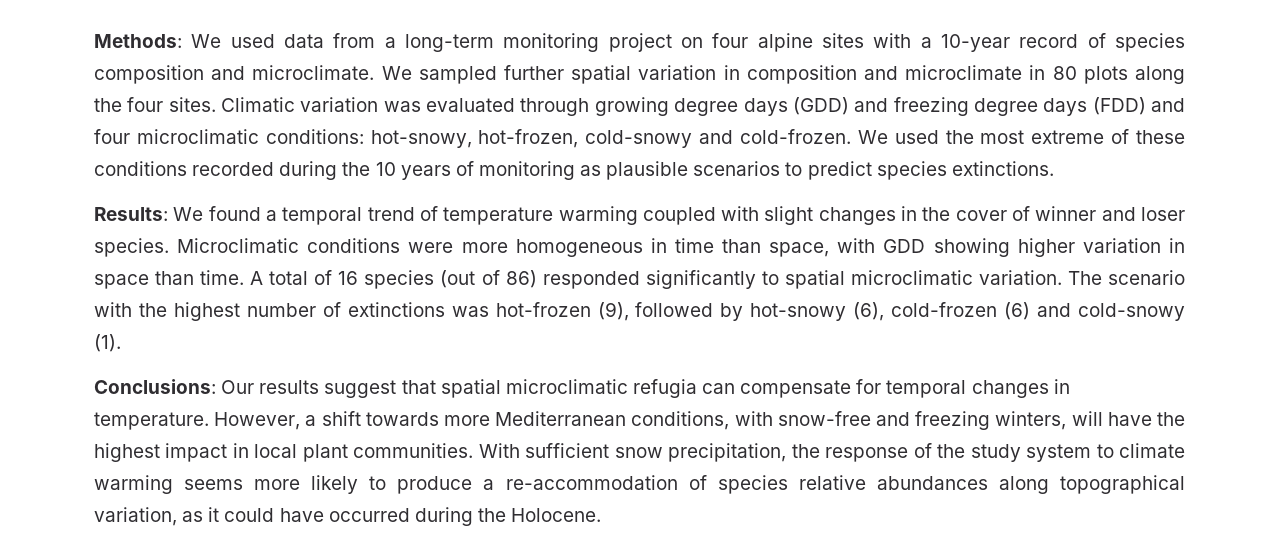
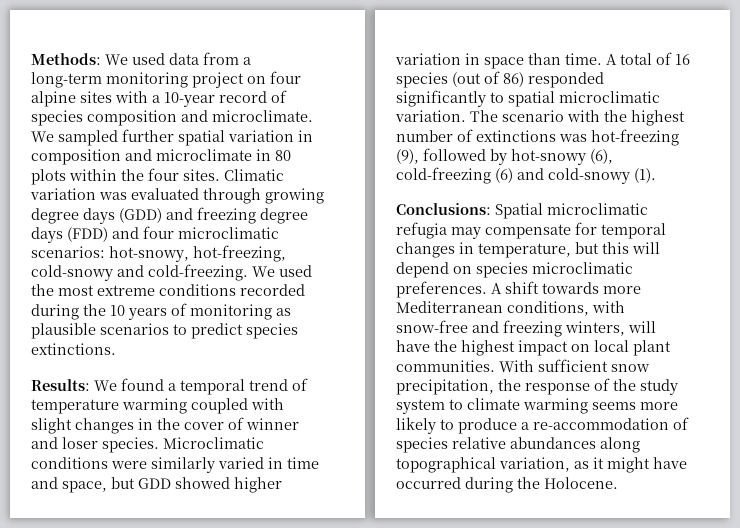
[1135,66,1186,84] along -> [69,169,117,181] within
[265,129,579,148] conditions: hot-snowy, hot-frozen, -> [31,245,286,262] scenarios: hot-snowy, hot-freezing,
[740,129,852,144] cold-frozen. -> [148,264,248,281] cold-freezing.
[1111,129,1186,144] of these -> (155, 290) none
[461,238,1010,257] more homogeneous in time than space, with GDD showing -> [151,457,319,473] [31,477,230,493] similarly varied in time and space, but GDD showed
[495,302,591,317] hot-frozen -> [591,129,679,146] hot-freezing
[891,302,998,317] cold-frozen -> [396,167,491,184] cold-freezing
[221,379,501,398] Our results suggest that spatial -> [495,203,543,219] Spatial
[702,383,736,394] can -> [451,227,481,239] may
[94,412,317,430] temperature. However, a -> [478,242,660,258] [396,262,633,278] [396,281,502,298] temperature, but this will depend on species microclimatic preferences. A
[232,443,249,458] in -> [571,344,590,352] on
[224,508,275,522] could -> [607,457,650,473] might

